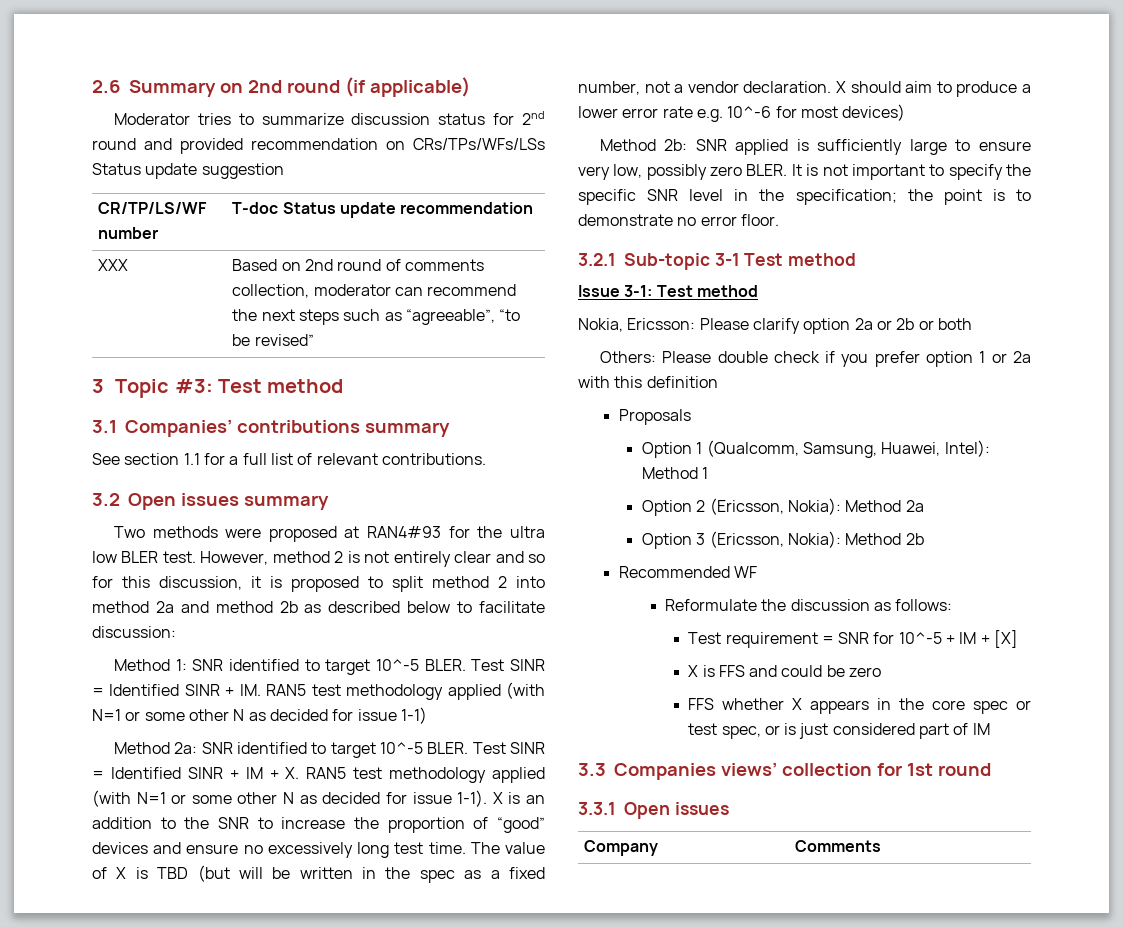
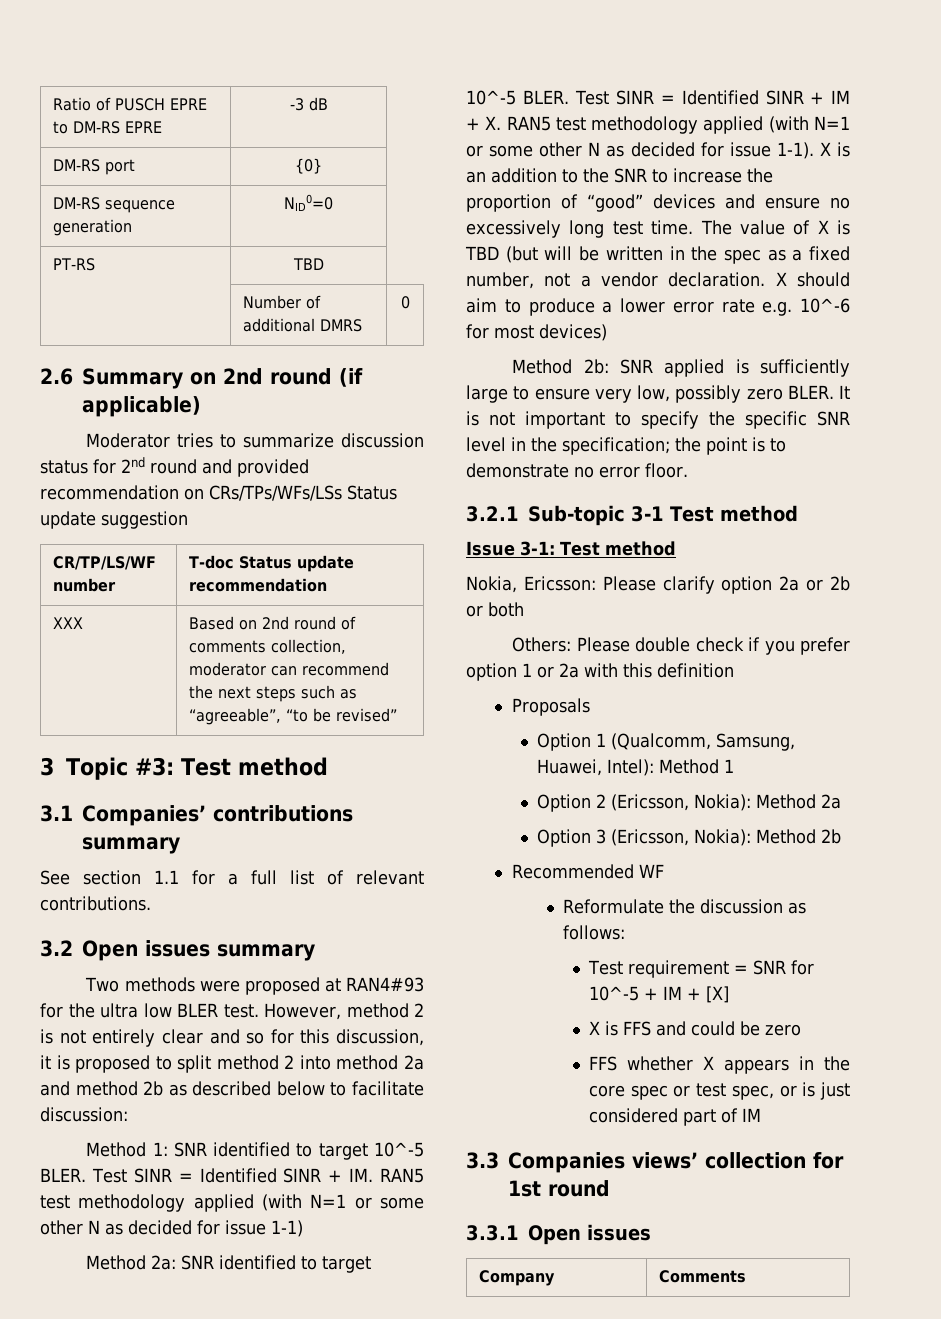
(92, 86) none -> [53,97,208,111] [53,121,163,134] [289,97,328,111] [53,159,136,175] [295,158,322,174] [53,197,176,213] [53,219,133,236] [284,194,333,211] [53,258,96,271] [292,258,324,270] [243,295,322,309] [243,318,363,332] [400,296,410,309] Ratio of PUSCH EPRE to DM-RS EPRE | -3 dB // DM-RS port | {0} // DM-RS sequence generation | NID0=0 // PT-RS | TBD // | Number of additional DMRS | 0 //

